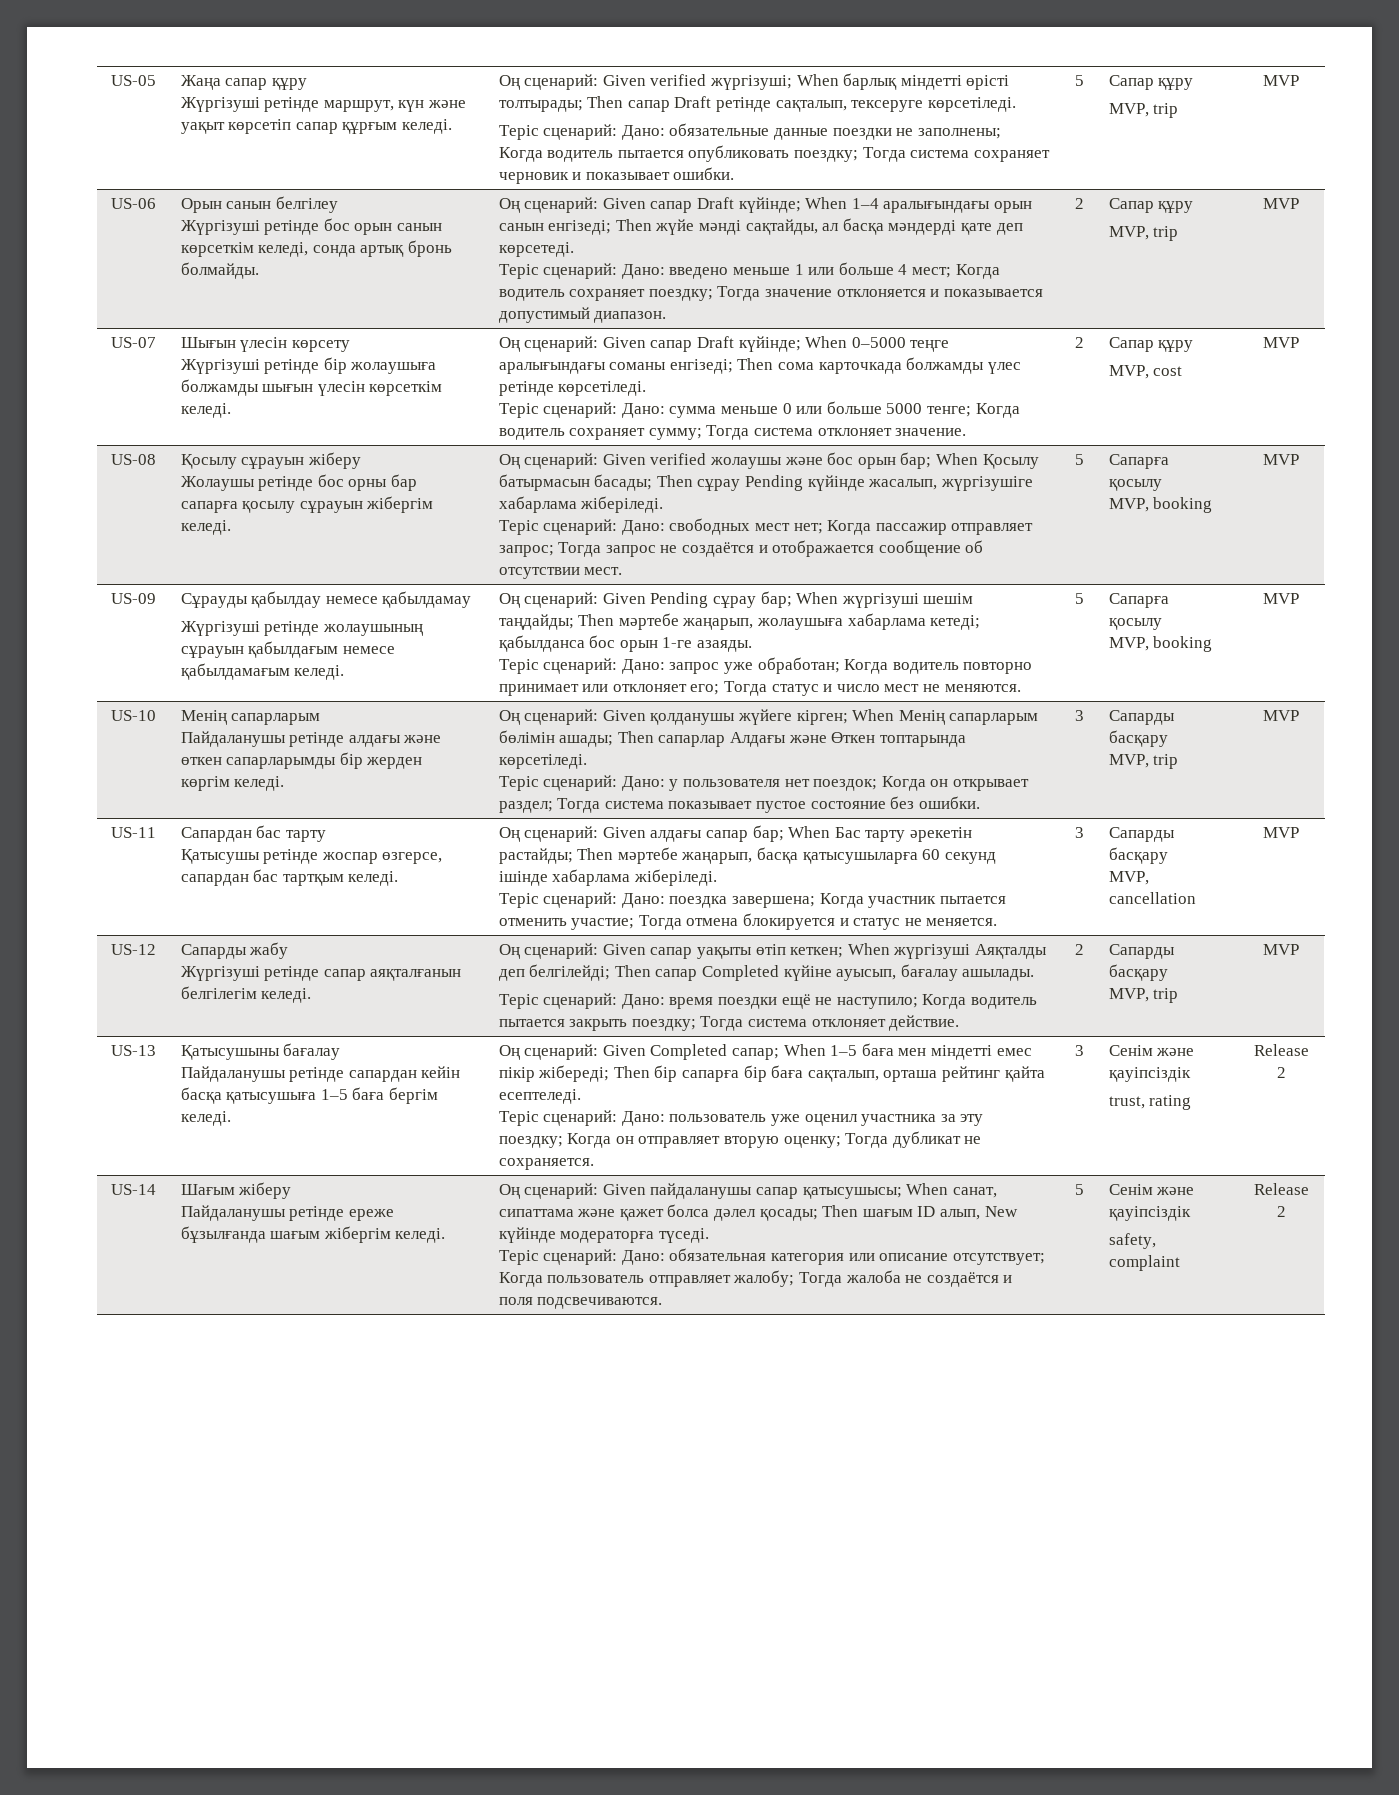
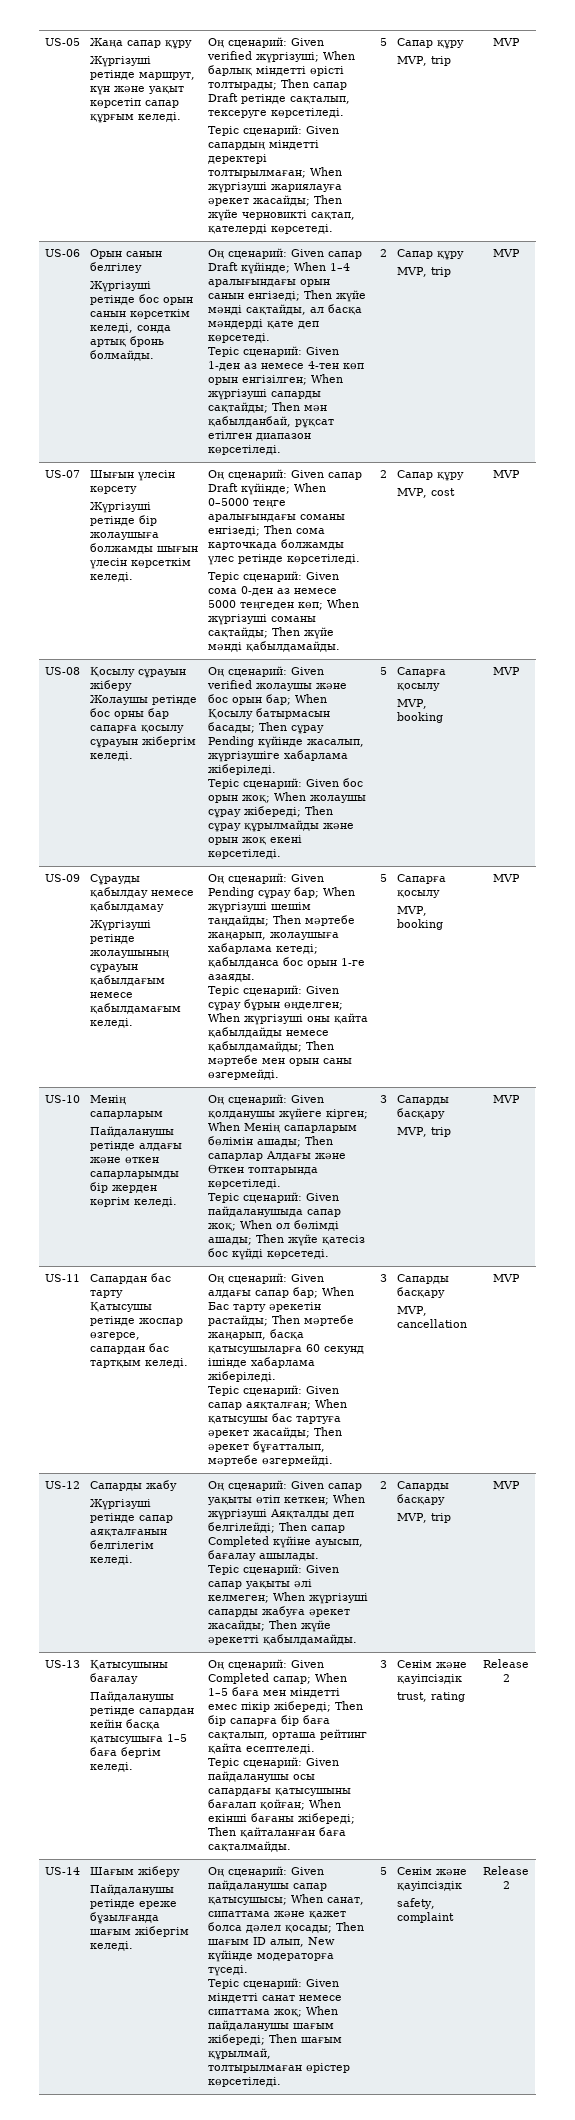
[621,123,1001,140] [498,145,1050,162] [498,167,735,184] Дано: обязательные данные поездки не заполнены; Когда водитель пытается опубликовать поездку; Тогда система сохраняет черновик и показывает ошибки. -> [306,126,340,134] [208,140,320,150] [208,154,268,164] [208,167,343,178] [208,182,343,193] [208,195,343,206] [208,209,356,221] [208,224,334,234] Given сапардың міндетті деректері толтырылмаған; When жүргізуші жариялауға әрекет жасайды; Then жүйе черновикті сақтап, қателерді көрсетеді.
[621,262,1000,279] [498,286,1043,301] [498,307,667,323] Дано: введено меньше 1 или больше 4 мест; Когда водитель сохраняет поездку; Тогда значение отклоняется и показывается допустимый диапазон. -> [306,347,340,355] [208,361,365,371] [208,374,344,385] [208,389,322,400] [208,402,328,413] [208,416,335,428] [208,431,312,441] [208,445,282,455] Given 1-ден аз немесе 4-тен көп орын енгізілген; When жүргізуші сапарды сақтайды; Then мән қабылданбай, рұқсат етілген диапазон көрсетіледі.
[621,401,1020,418] [498,425,967,440] Дано: сумма меньше 0 или больше 5000 тенге; Когда водитель сохраняет сумму; Тогда система отклоняет значение. -> [306,572,340,580] [208,586,338,596] [208,599,360,610] [208,614,317,625] [208,627,335,639] [208,641,341,652] Given сома 0-ден аз немесе 5000 теңгеден көп; When жүргізуші соманы сақтайды; Then жүйе мәнді қабылдамайды.
[621,518,1034,535] [498,540,984,557] [498,567,623,579] Дано: свободных мест нет; Когда пассажир отправляет запрос; Тогда запрос не создаётся и отображается сообщение об отсутствии мест. -> [306,778,364,787] [208,792,367,803] [208,806,334,818] [208,820,355,832] [208,835,303,845] [208,849,282,859] Given бос орын жоқ; When жолаушы сұрау жібереді; Then сұрау құрылмайды және орын жоқ екені көрсетіледі.
[621,657,1033,674] [498,681,1021,696] Дано: запрос уже обработан; Когда водитель повторно принимает или отклоняет его; Тогда статус и число мест не меняются. -> [306,986,340,994] [208,999,344,1011] [208,1013,369,1025] [208,1027,330,1038] [208,1041,335,1052] [208,1055,353,1066] [208,1069,280,1080] Given сұрау бұрын өңделген; When жүргізуші оны қайта қабылдайды немесе қабылдамайды; Then мәртебе мен орын саны өзгермейді.
[621,776,1029,791] [498,796,980,813] Дано: у пользователя нет поездок; Когда он открывает раздел; Тогда система показывает пустое состояние без ошибки. -> [306,1193,340,1201] [208,1206,342,1217] [208,1220,340,1231] [208,1234,366,1246] [208,1248,330,1260] Given пайдаланушыда сапар жоқ; When ол бөлімді ашады; Then жүйе қатесіз бос күйді көрсетеді.
[621,893,1006,908] [498,913,998,930] Дано: поездка завершена; Когда участник пытается отменить участие; Тогда отмена блокируется и статус не меняется. -> [306,1386,340,1394] [208,1399,348,1410] [208,1413,342,1424] [208,1427,343,1438] [208,1441,326,1453] [208,1455,334,1466] Given сапар аяқталған; When қатысушы бас тартуға әрекет жасайды; Then әрекет бұғатталып, мәртебе өзгермейді.
[621,994,1037,1009] [498,1015,960,1031] Дано: время поездки ещё не наступило; Когда водитель пытается закрыть поездку; Тогда система отклоняет действие. -> [306,1565,340,1573] [208,1579,313,1589] [208,1592,369,1604] [208,1606,351,1617] [208,1620,332,1632] [208,1634,358,1645] Given сапар уақыты әлі келмеген; When жүргізуші сапарды жабуға әрекет жасайды; Then жүйе әрекетті қабылдамайды.
[621,1111,984,1126] [498,1131,982,1148] [498,1158,594,1170] Дано: пользователь уже оценил участника за эту поездку; Когда он отправляет вторую оценку; Тогда дубликат не сохраняется. -> [306,1758,340,1766] [208,1771,316,1782] [208,1788,352,1796] [208,1799,342,1810] [208,1813,356,1824] [208,1827,347,1838] [208,1841,292,1852] Given пайдаланушы осы сапардағы қатысушыны бағалап қойған; When екінші бағаны жібереді; Then қайталанған баға сақталмайды.
[621,1248,1045,1265] [498,1270,1013,1287] [498,1297,663,1309] Дано: обязательная категория или описание отсутствует; Когда пользователь отправляет жалобу; Тогда жалоба не создаётся и поля подсвечиваются. -> [306,1979,340,1987] [208,1993,343,2003] [208,2006,339,2017] [208,2020,335,2031] [208,2034,343,2045] [208,2048,272,2060] [208,2063,351,2073] [208,2077,282,2087] Given міндетті санат немесе сипаттама жоқ; When пайдаланушы шағым жібереді; Then шағым құрылмай, толтырылмаған өрістер көрсетіледі.

